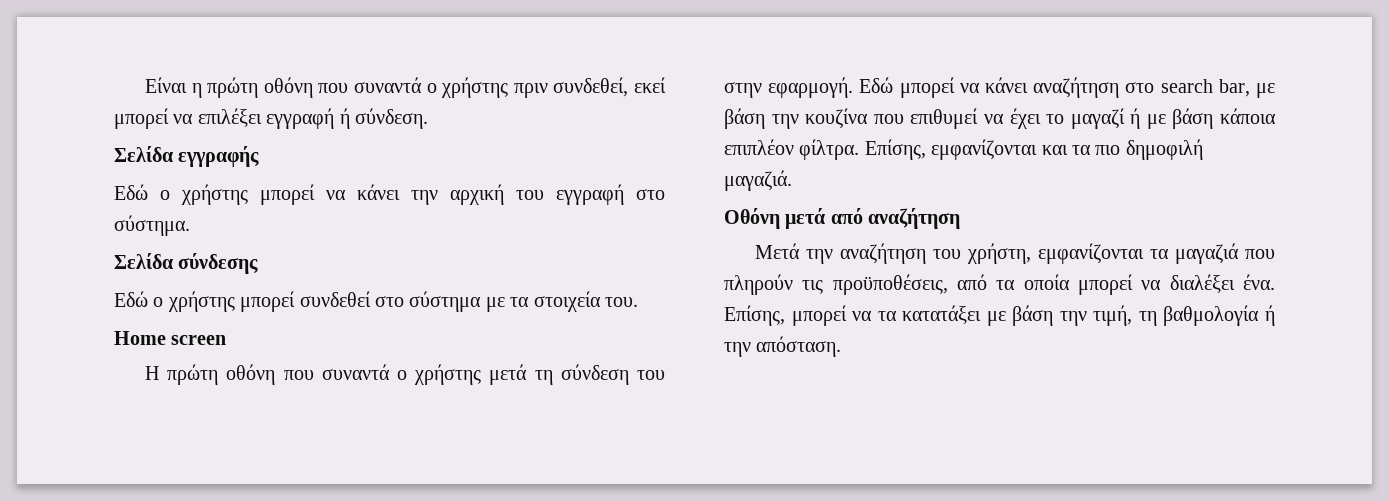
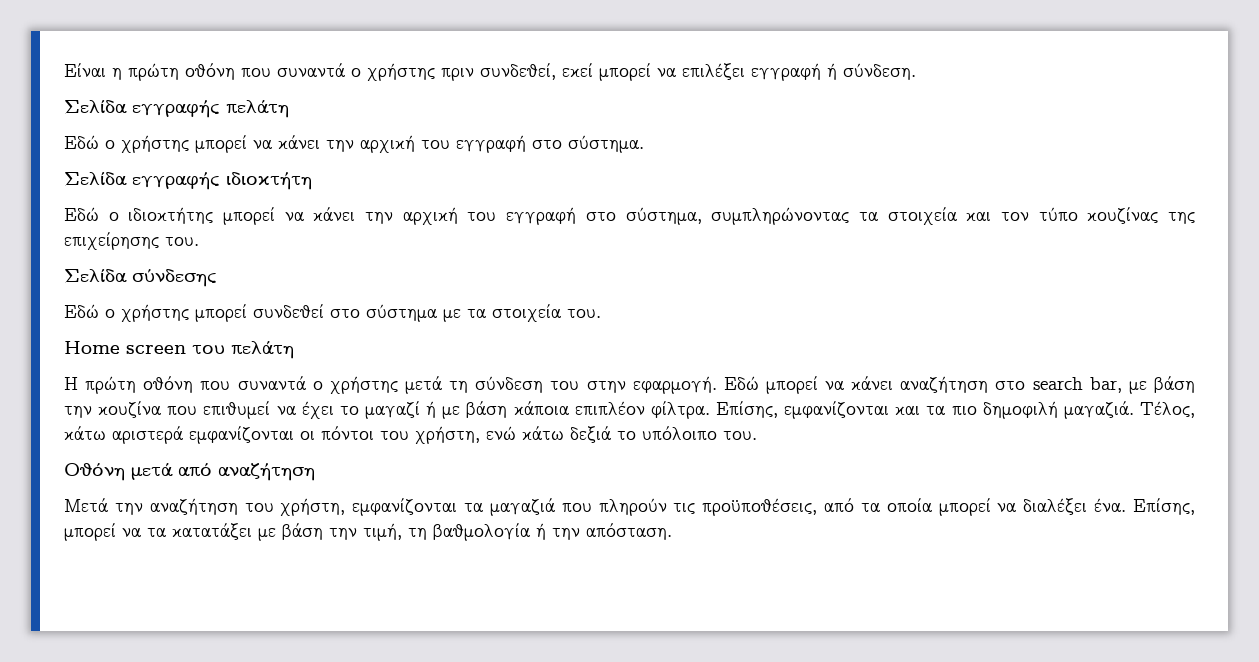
(260, 156) none -> [226,100,289,118] πελάτη
(190, 225) none -> [64,172,312,190] [64,207,1196,225] [64,232,199,250] // Σελίδα εγγραφής ιδιοκτήτη // Εδώ ο ιδιοκτήτης μπορεί να κάνει την αρχική του εγγραφή στο σύστημα, συμπληρώνοντας τα στοιχεία και τον τύπο κουζίνας της επιχείρησης του.
(227, 340) none -> [192,341,294,359] του πελάτη
(792, 180) none -> [1139,401,1195,418] [64,426,757,444] Τέλος, κάτω αριστερά εμφανίζονται οι πόντοι του χρήστη, ενώ κάτω δεξιά το υπόλοιπο του.

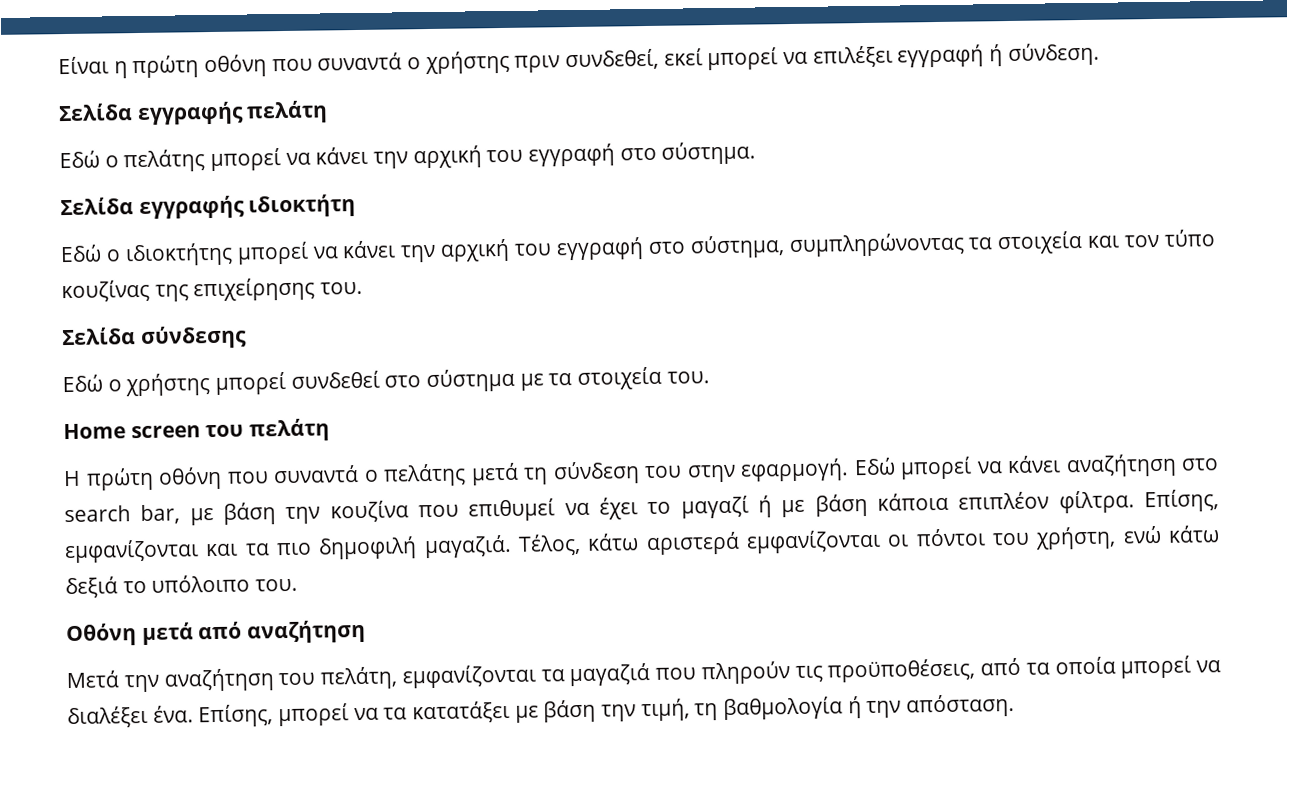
[121,135,189,153] χρήστης -> [123,149,206,173] πελάτης
[329,376,398,394] χρήστης -> [383,463,466,487] πελάτης
[280,498,346,516] χρήστη, -> [320,666,397,690] πελάτη,

